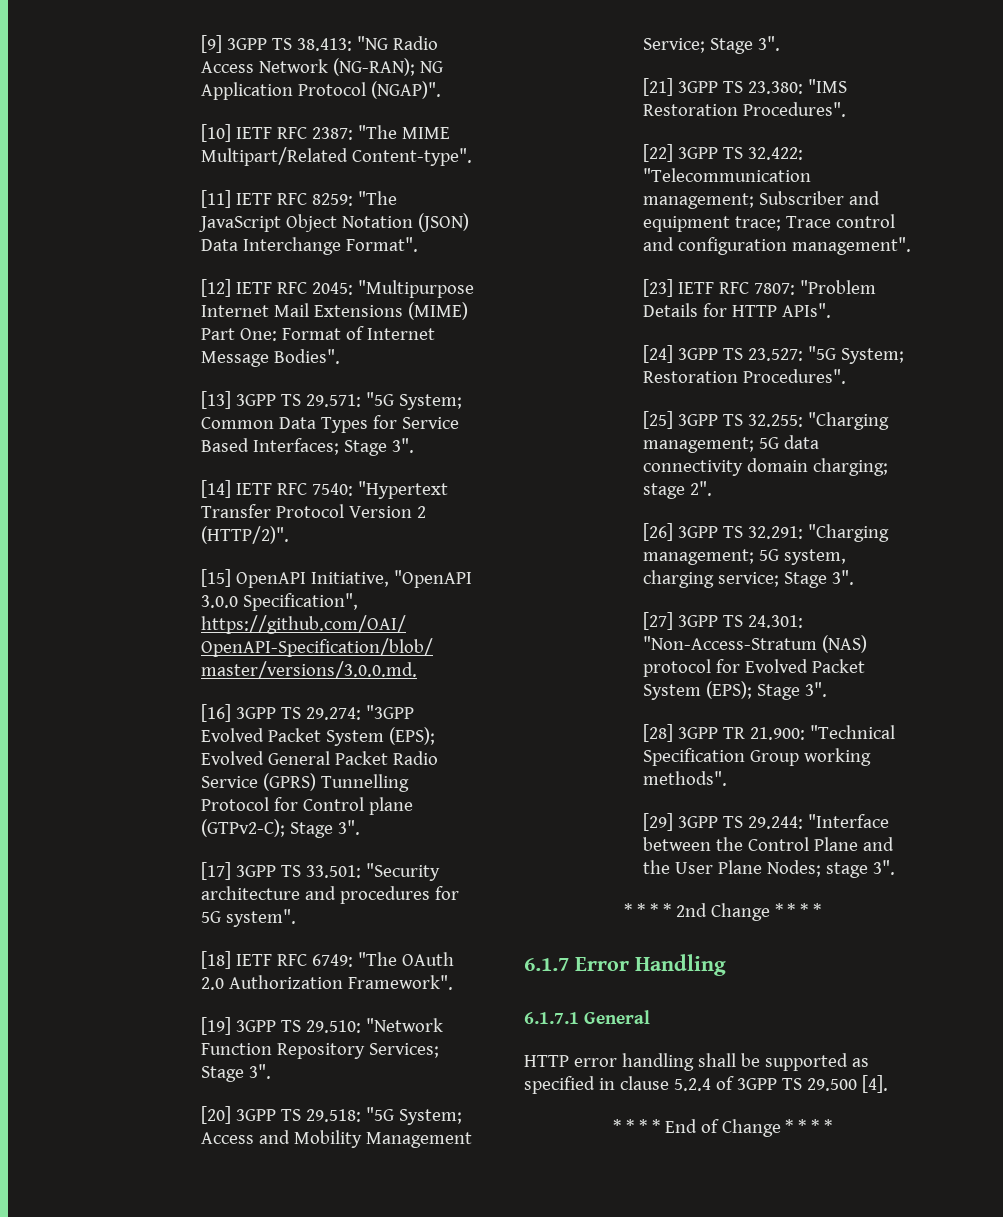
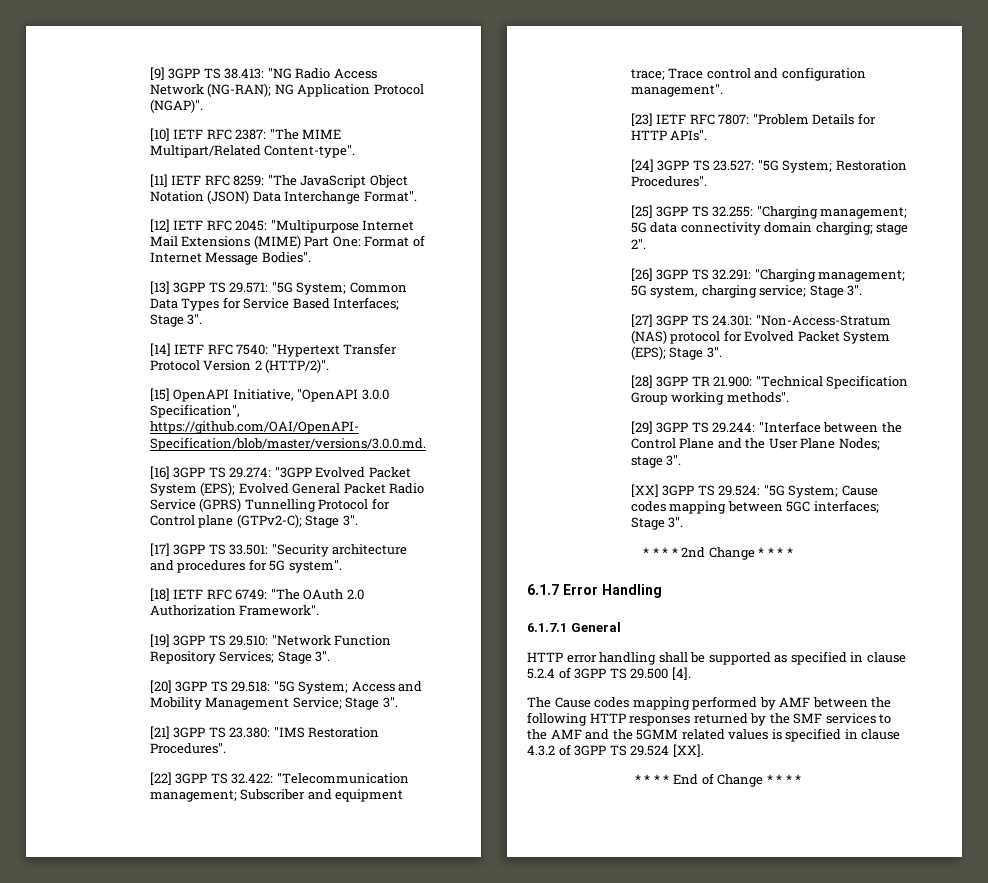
(896, 867) none -> [630,484,878,498] [630,500,879,514] [630,517,684,530] // [XX] 3GPP TS 29.524: "5G System; Cause codes mapping between 5GC interfaces; Stage 3".
(888, 1084) none -> [527,696,892,710] [527,712,892,726] [527,728,901,742] [527,744,704,757] // The Cause codes mapping performed by AMF between the following HTTP responses returned by the SMF services to the AMF and the 5GMM related values is specified in clause 4.3.2 of 3GPP TS 29.524 [XX].

